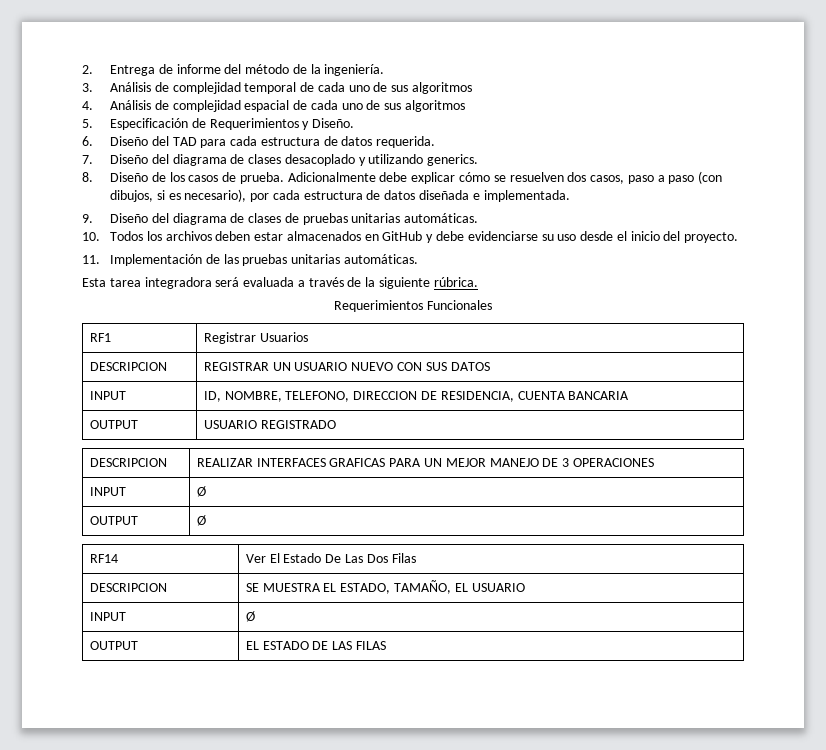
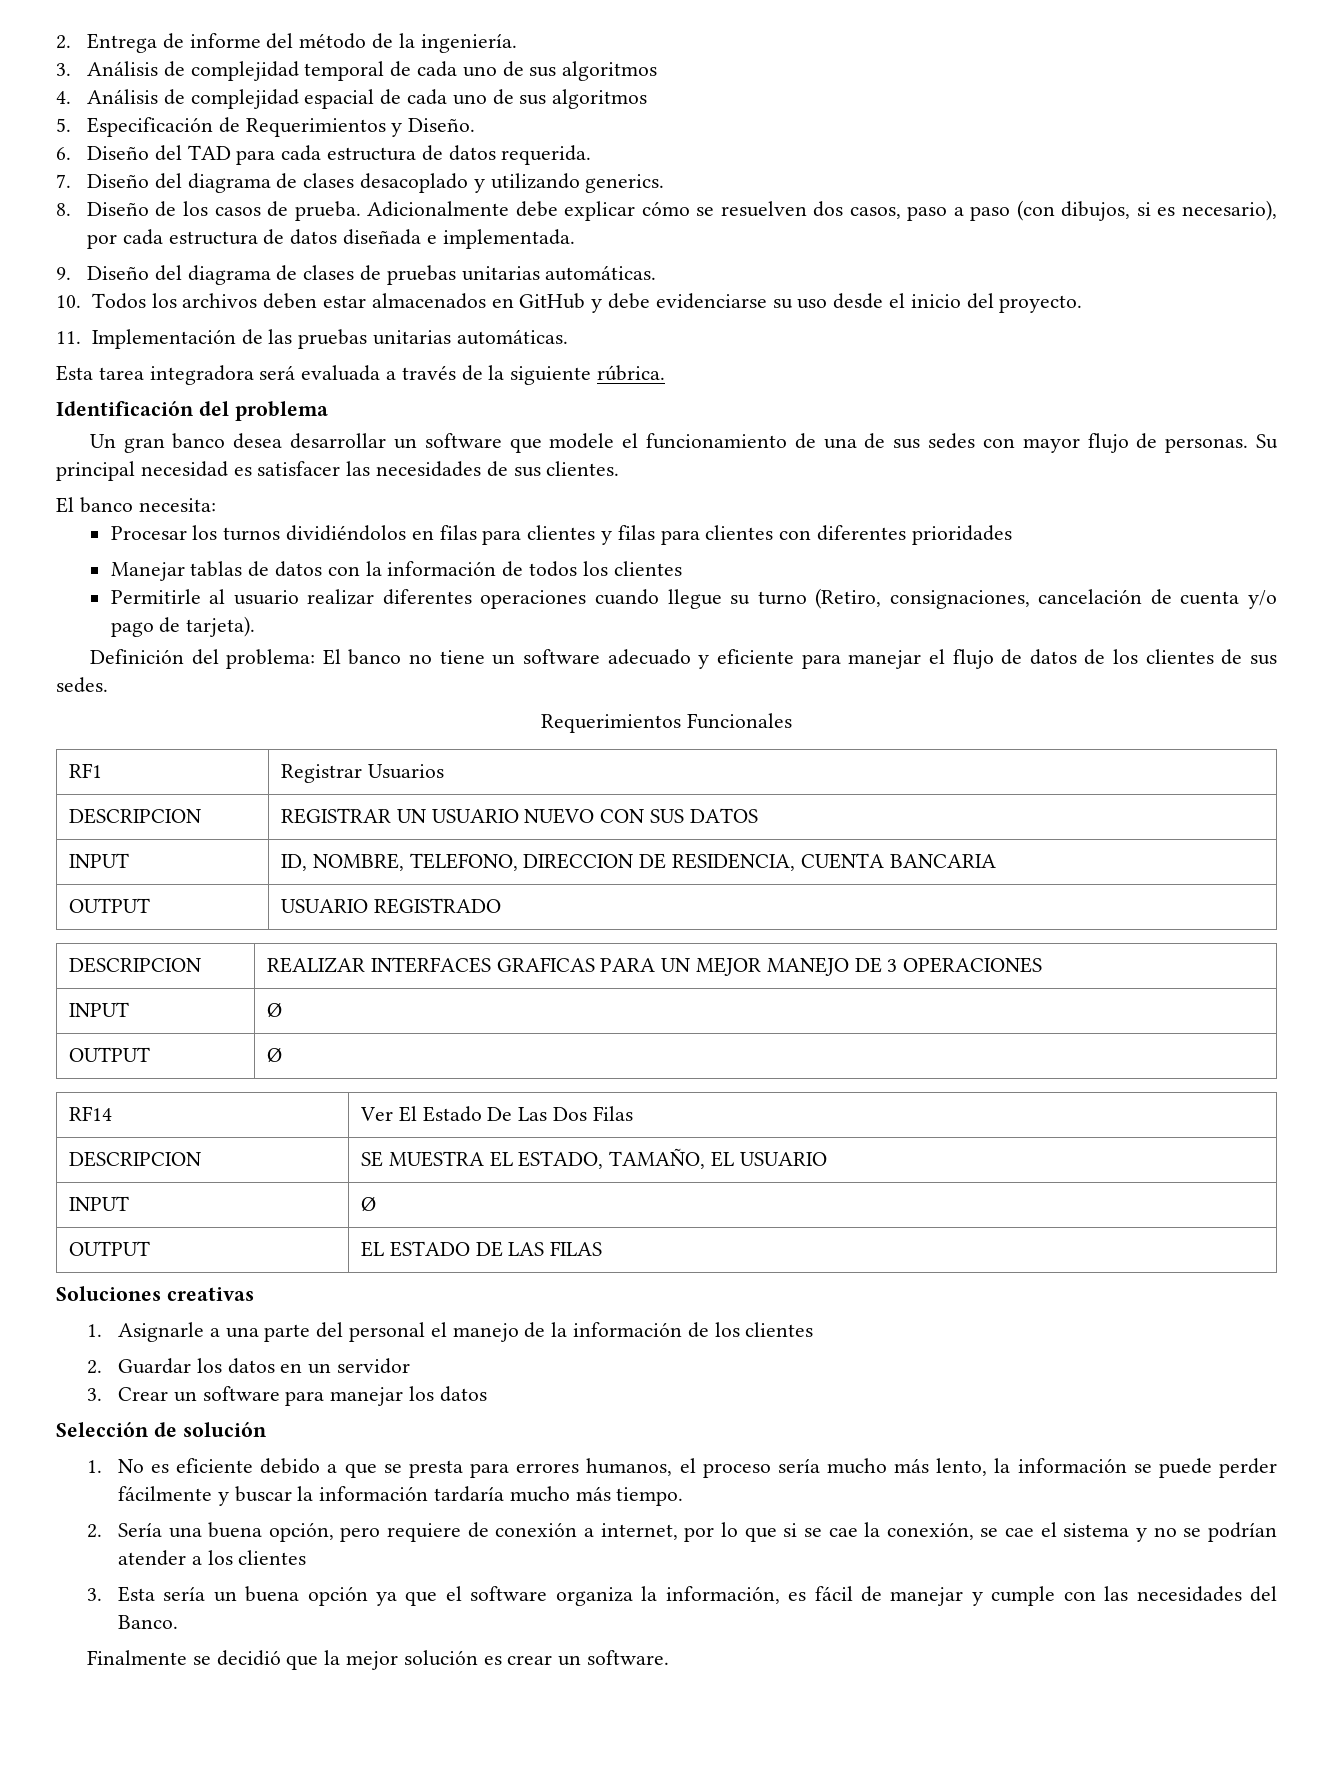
(478, 282) none -> [56,401,328,421] [89,433,1278,453] [56,461,620,481] [56,497,216,513] [110,525,1012,545] [110,561,682,581] [110,588,1278,609] [110,616,256,637] [89,649,1277,669] [56,677,108,693] // Identificación del problema // Un gran banco desea desarrollar un software que modele el funcionamiento de una de sus sedes con mayor flujo de personas. Su principal necesidad es satisfacer las necesidades de sus clientes. // El banco necesita: // Procesar los turnos dividiéndolos en filas para clientes y filas para clientes con diferentes prioridades // Manejar tablas de datos con la información de todos los clientes // Permitirle al usuario realizar diferentes operaciones cuando llegue su turno (Retiro, consignaciones, cancelación de cuenta y/o pago de tarjeta). // Definición del problema: El banco no tiene un software adecuado y eficiente para manejar el flujo de datos de los clientes de sus sedes.
(387, 645) none -> [56,1286,254,1301] [86,1322,814,1342] [86,1358,410,1374] [86,1386,487,1406] [56,1422,267,1437] [86,1458,1277,1478] [117,1486,684,1506] [86,1522,1277,1542] [117,1550,307,1566] [86,1586,1277,1606] [117,1615,178,1629] [86,1650,669,1670] // Soluciones creativas // 1. Asignarle a una parte del personal el manejo de la información de los clientes // 2. Guardar los datos en un servidor // 3. Crear un software para manejar los datos // Selección de solución // 1. No es eficiente debido a que se presta para errores humanos, el proceso sería mucho más lento, la información se puede perder fácilmente y buscar la información tardaría mucho más tiempo. // 2. Sería una buena opción, pero requiere de conexión a internet, por lo que si se cae la conexión, se cae el sistema y no se podrían atender a los clientes // 3. Esta sería un buena opción ya que el software organiza la información, es fácil de manejar y cumple con las necesidades del Banco. // Finalmente se decidió que la mejor solución es crear un software.

